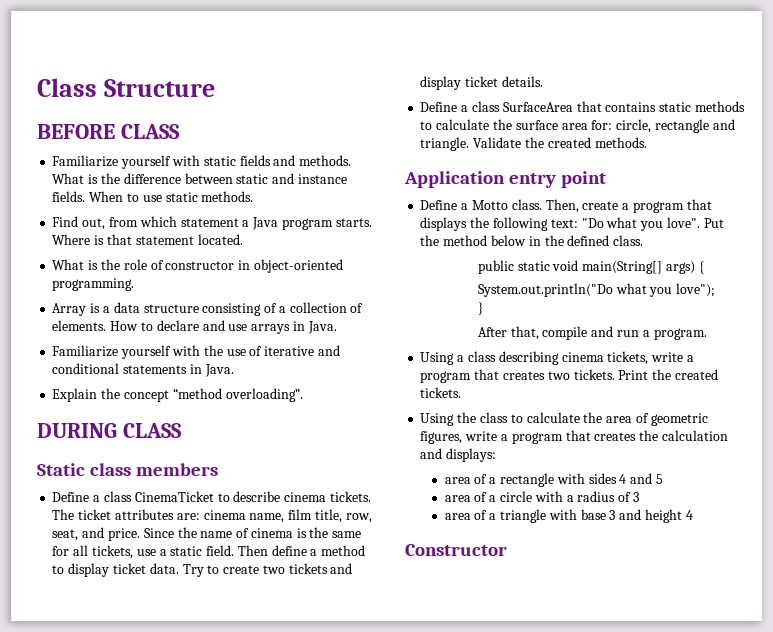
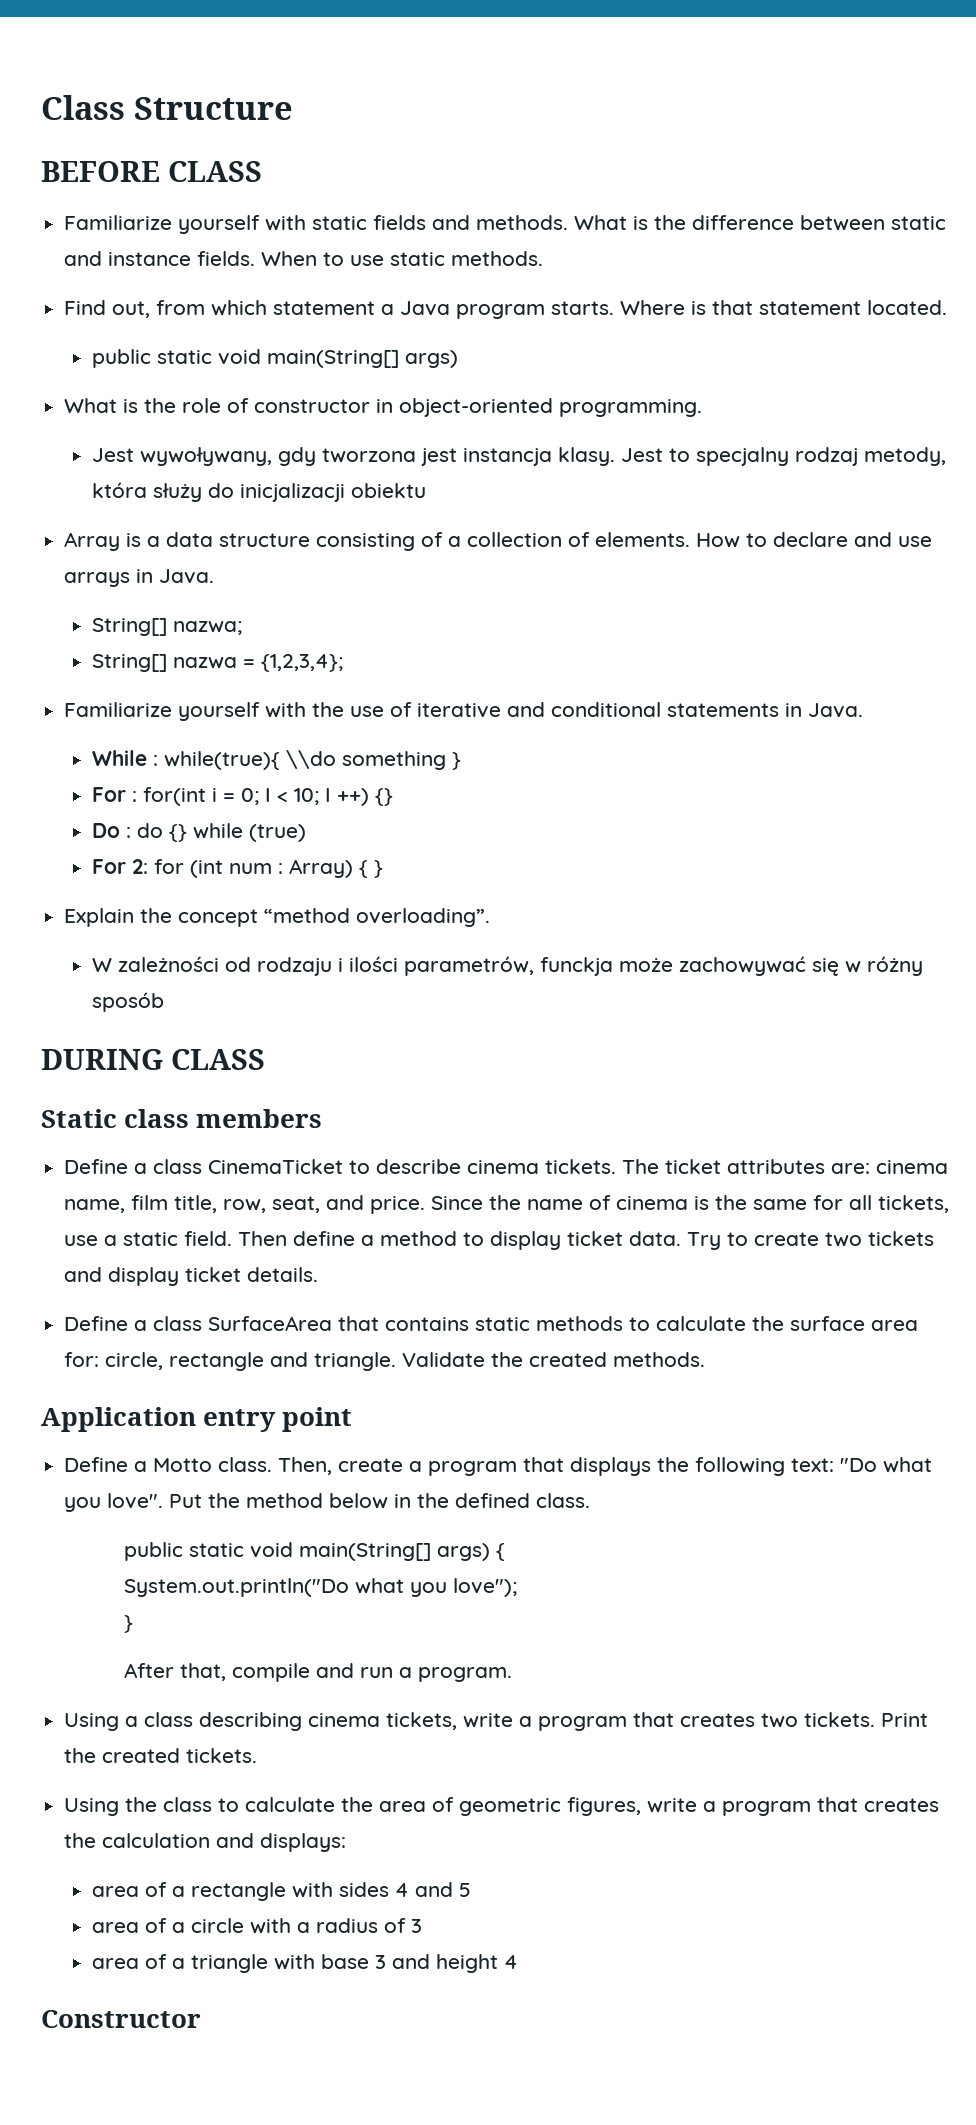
(243, 239) none -> [91,349,458,368] // public static void main(String[] args)
(135, 284) none -> [91,447,946,466] [91,482,426,502] // Jest wywoływany, gdy tworzona jest instancja klasy. Jest to specjalny rodzaj metody, która służy do inicjalizacji obiektu
(337, 327) none -> [91,618,242,636] [91,654,343,672] // String[] nazwa; // String[] nazwa = {1,2,3,4};
(234, 370) none -> [91,750,461,770] [91,787,393,806] [91,823,306,842] [91,859,383,878] // While : while(true){ \\do something } // For : for(int i = 0; I < 10; I ++) {} // Do : do {} while (true) // For 2: for (int num : Array) { }
(303, 395) none -> [91,956,923,976] [91,992,164,1012] // W zależności od rodzaju i ilości parametrów, funckja może zachowywać się w różny sposób

